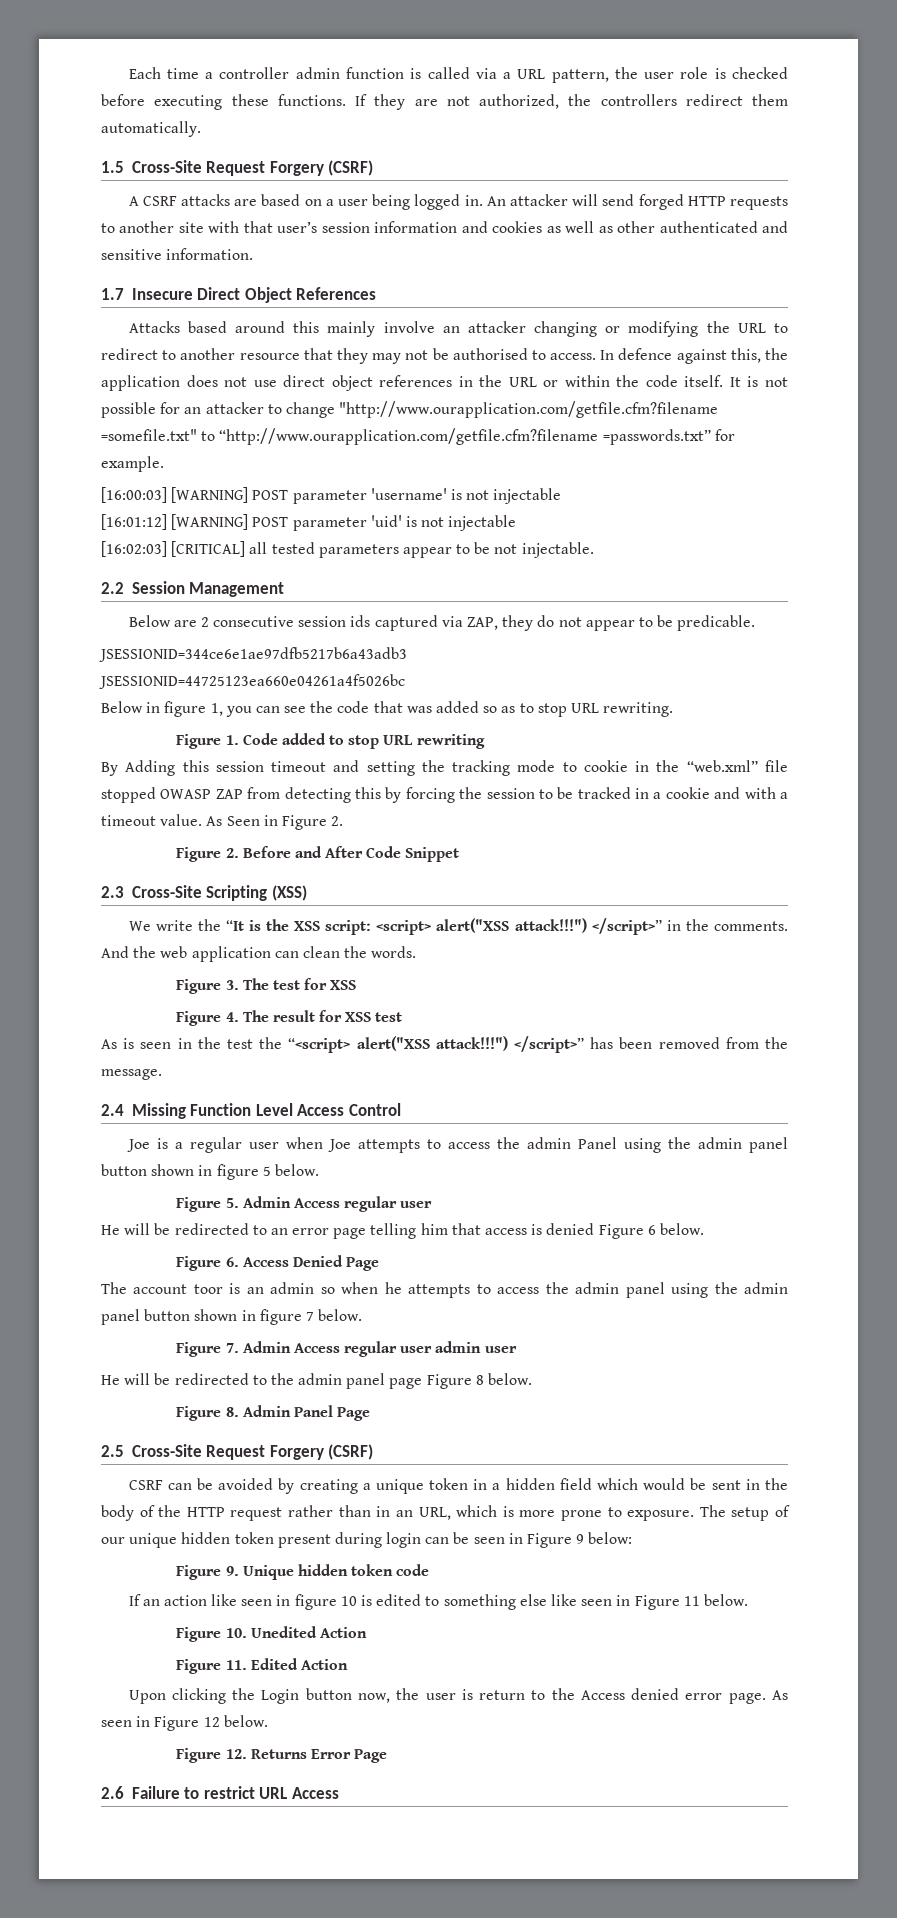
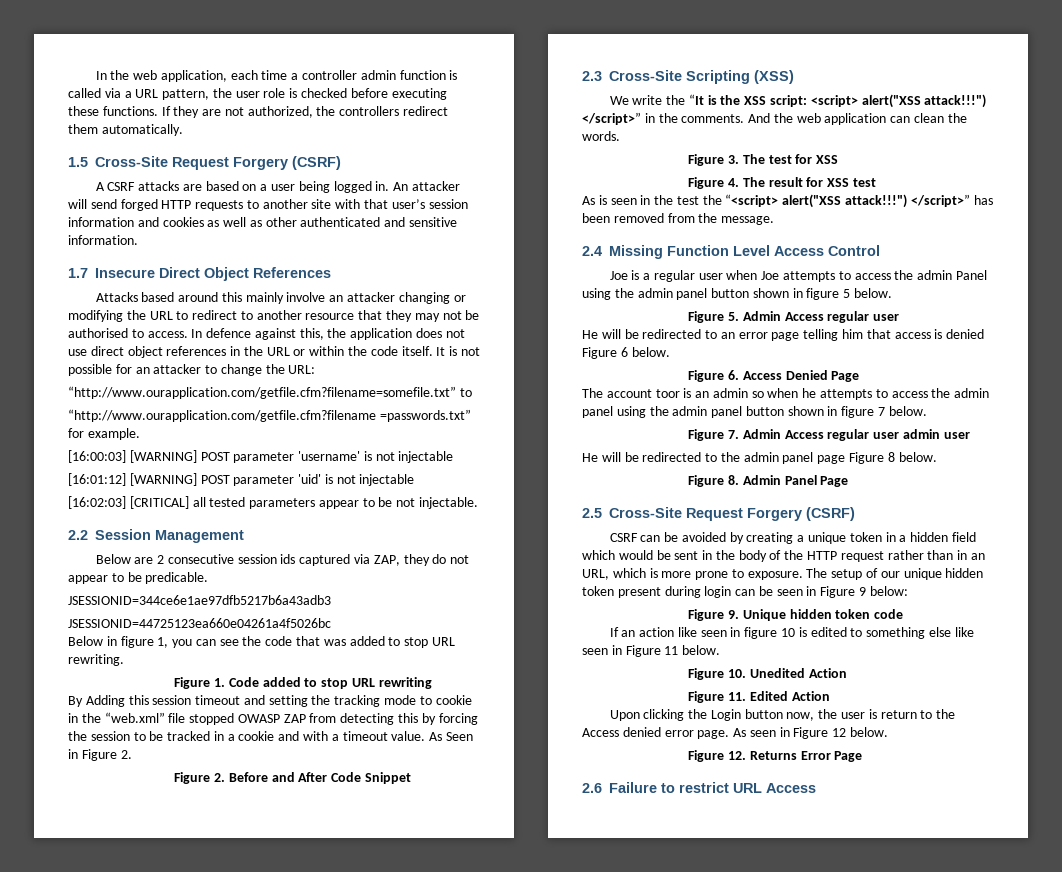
[128,67,161,79] Each -> [95,70,258,82] In the web application, each
[339,401,719,418] [101,429,216,441] "http://www.ourapplication.com/getfile.cfm?filename =somefile.txt" to -> [265,364,316,374] [68,386,472,399] the URL: // “http://www.ourapplication.com/getfile.cfm?filename=somefile.txt” to //
[483,706,516,713] so as -> (385, 641) none

